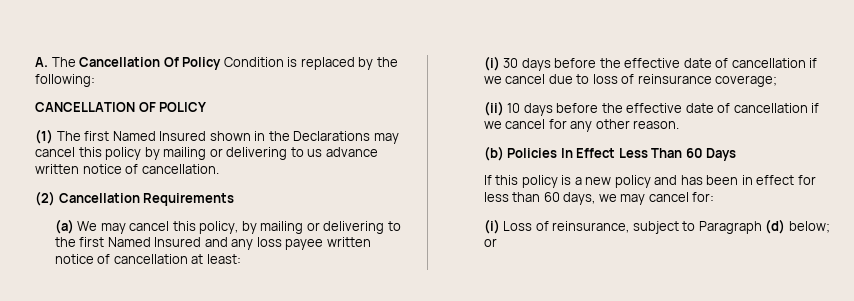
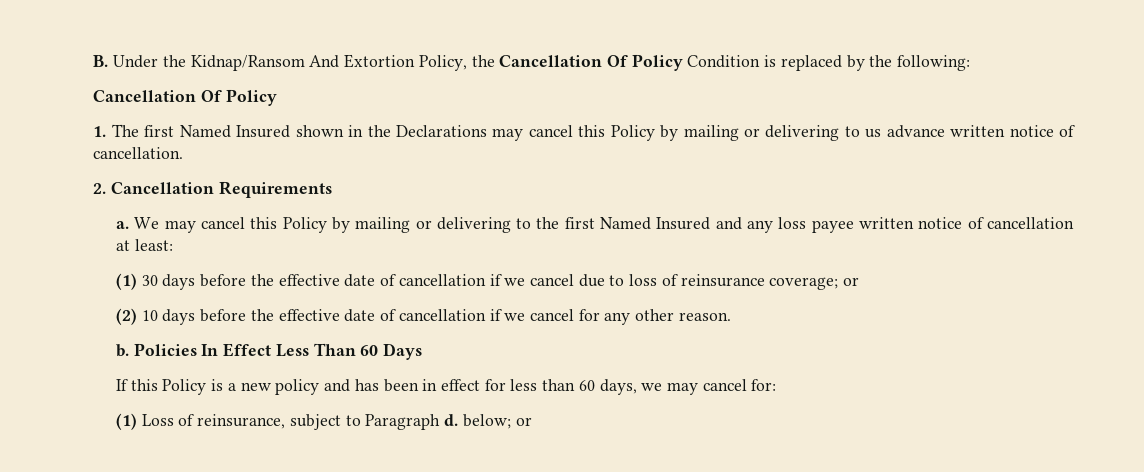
[35,57,76,67] A. The -> [93,54,495,71] B. Under the Kidnap/Ransom And Extortion Policy, the
[35,102,207,112] [35,129,54,144] CANCELLATION OF POLICY // (1) -> [93,89,277,106] [93,126,107,137] Cancellation Of Policy // 1.
[105,147,142,160] policy -> [610,125,655,141] Policy
[35,191,56,206] (2) -> [93,183,107,194] 2.
[54,219,74,234] (a) -> [115,221,129,229] a.
[199,221,239,234] policy, -> [282,217,327,233] Policy
[483,56,500,71] (i) -> [115,273,137,290] (1)
[483,101,504,116] // (ii) -> [843,277,860,286] [115,308,137,325] or // (2)
[483,146,504,161] (b) -> [115,344,129,357] b.
[521,175,558,188] policy -> [162,379,207,395] Policy
[483,219,500,234] (i) -> [115,413,137,430] (1)
[765,219,786,234] (d) -> [444,414,459,426] d.

